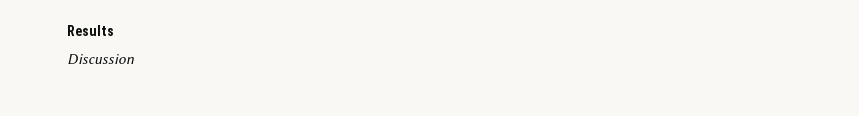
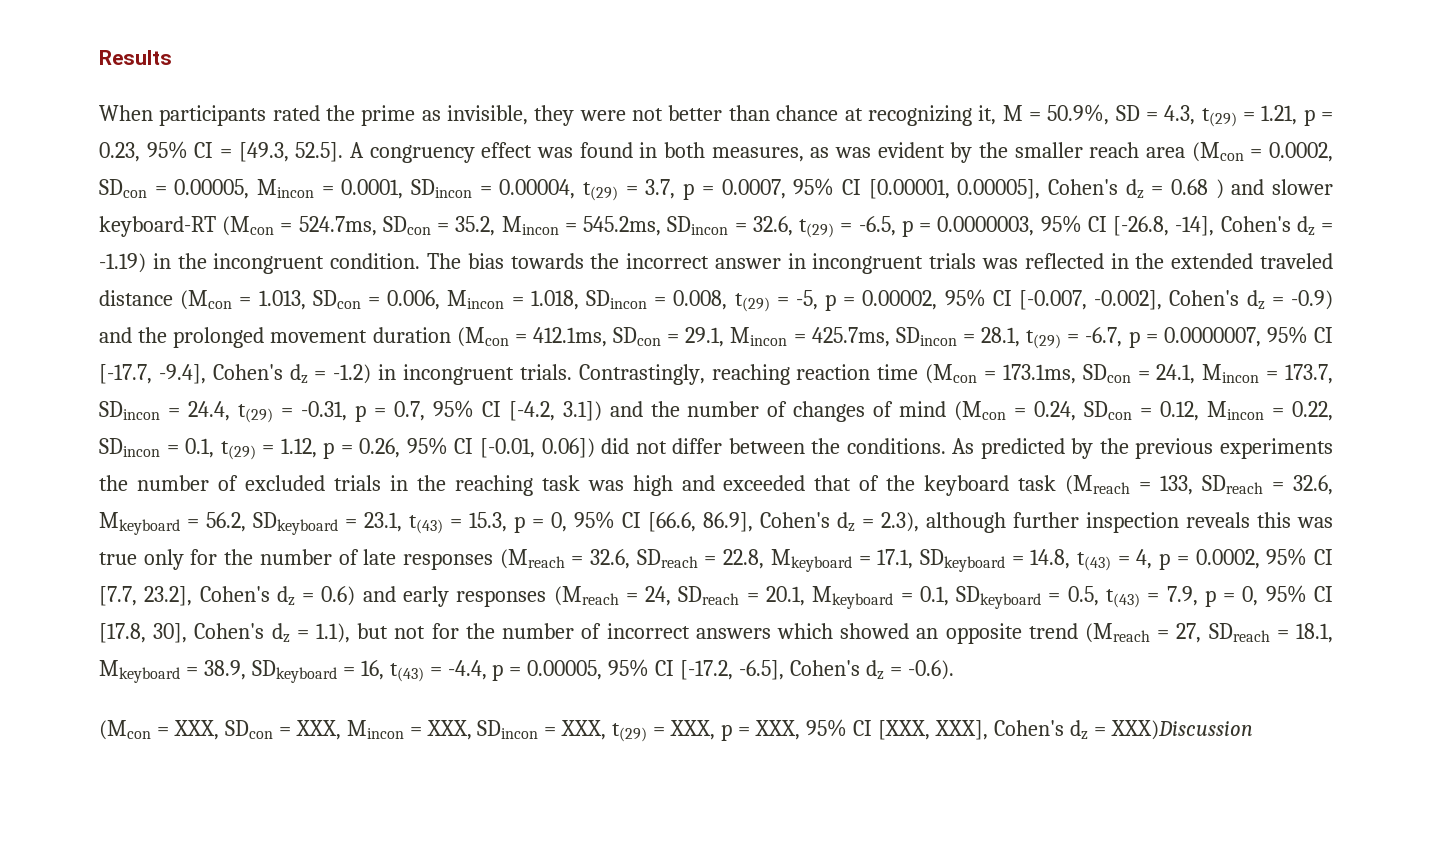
[67,54,134,65] Discussion -> [99,104,1333,127] [99,141,1333,163] [99,178,1333,201] [99,215,1334,238] [99,253,1334,274] [99,289,1333,312] [99,326,1333,349] [99,364,1334,385] [99,400,1333,423] [99,437,1333,460] [99,475,1334,496] [99,511,1333,535] [99,548,1333,572] [99,585,1333,609] [99,623,1333,644] [99,659,954,683] [99,719,1253,742] When participants rated the prime as invisible, they were not better than chance at recognizing it, M = 50.9%, SD = 4.3, t(29) = 1.21, p = 0.23, 95% CI = [49.3, 52.5]. A congruency effect was found in both measures, as was evident by the smaller reach area (Mcon = 0.0002, SDcon = 0.00005, Mincon = 0.0001, SDincon = 0.00004, t(29) = 3.7, p = 0.0007, 95% CI [0.00001, 0.00005], Cohen's dz = 0.68 ) and slower keyboard-RT (Mcon = 524.7ms, SDcon = 35.2, Mincon = 545.2ms, SDincon = 32.6, t(29) = -6.5, p = 0.0000003, 95% CI [-26.8, -14], Cohen's dz = -1.19) in the incongruent condition. The bias towards the incorrect answer in incongruent trials was reflected in the extended traveled distance (Mcon = 1.013, SDcon = 0.006, Mincon = 1.018, SDincon = 0.008, t(29) = -5, p = 0.00002, 95% CI [-0.007, -0.002], Cohen's dz = -0.9) and the prolonged movement duration (Mcon = 412.1ms, SDcon = 29.1, Mincon = 425.7ms, SDincon = 28.1, t(29) = -6.7, p = 0.0000007, 95% CI [-17.7, -9.4], Cohen's dz = -1.2) in incongruent trials. Contrastingly, reaching reaction time (Mcon = 173.1ms, SDcon = 24.1, Mincon = 173.7, SDincon = 24.4, t(29) = -0.31, p = 0.7, 95% CI [-4.2, 3.1]) and the number of changes of mind (Mcon = 0.24, SDcon = 0.12, Mincon = 0.22, SDincon = 0.1, t(29) = 1.12, p = 0.26, 95% CI [-0.01, 0.06]) did not differ between the conditions. As predicted by the previous experiments the number of excluded trials in the reaching task was high and exceeded that of the keyboard task (Mreach = 133, SDreach = 32.6, Mkeyboard = 56.2, SDkeyboard = 23.1, t(43) = 15.3, p = 0, 95% CI [66.6, 86.9], Cohen's dz = 2.3), although further inspection reveals this was true only for the number of late responses (Mreach = 32.6, SDreach = 22.8, Mkeyboard = 17.1, SDkeyboard = 14.8, t(43) = 4, p = 0.0002, 95% CI [7.7, 23.2], Cohen's dz = 0.6) and early responses (Mreach = 24, SDreach = 20.1, Mkeyboard = 0.1, SDkeyboard = 0.5, t(43) = 7.9, p = 0, 95% CI [17.8, 30], Cohen's dz = 1.1), but not for the number of incorrect answers which showed an opposite trend (Mreach = 27, SDreach = 18.1, Mkeyboard = 38.9, SDkeyboard = 16, t(43) = -4.4, p = 0.00005, 95% CI [-17.2, -6.5], Cohen's dz = -0.6). // (Mcon = XXX, SDcon = XXX, Mincon = XXX, SDincon = XXX, t(29) = XXX, p = XXX, 95% CI [XXX, XXX], Cohen's dz = XXX)Discussion

